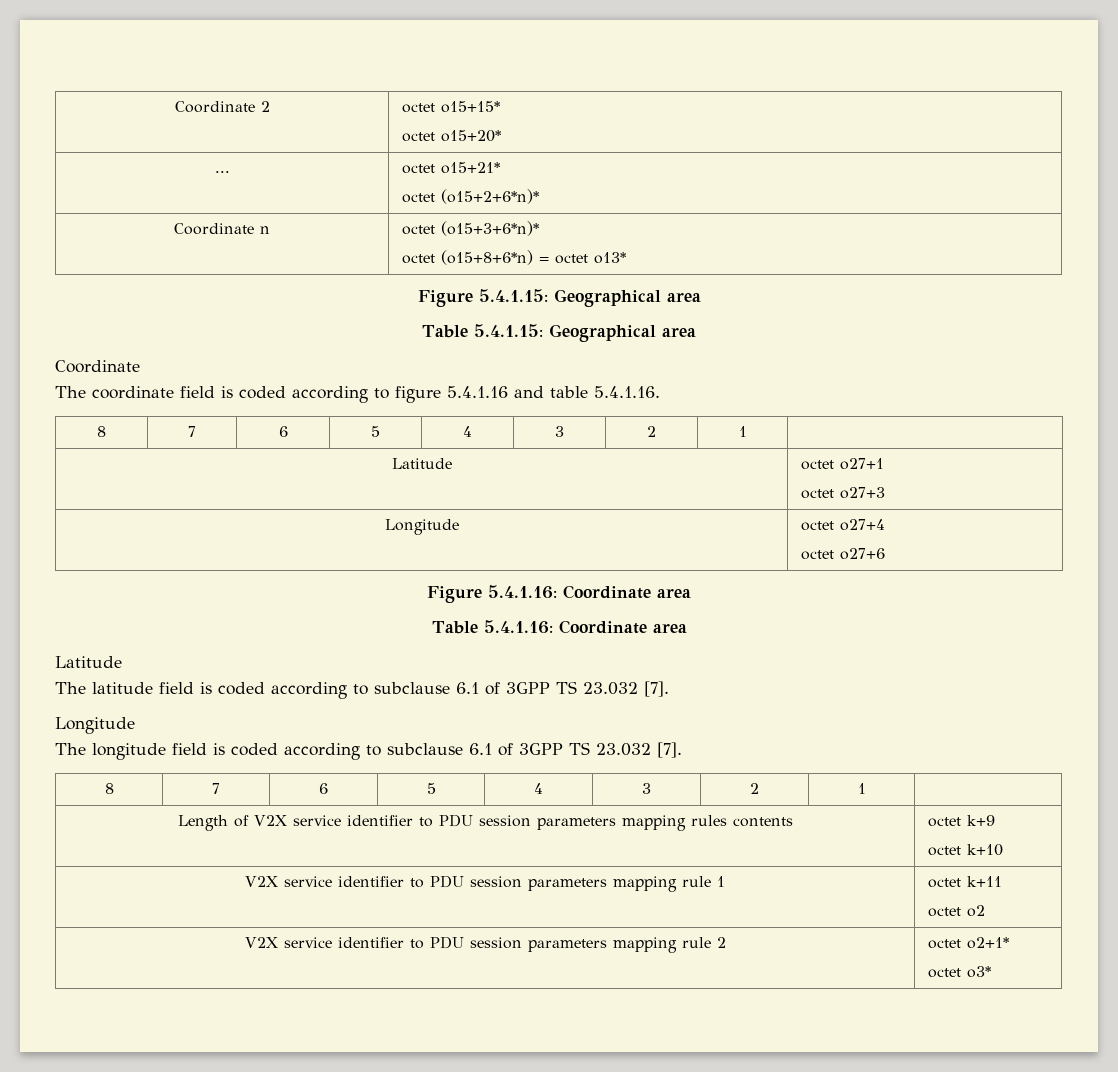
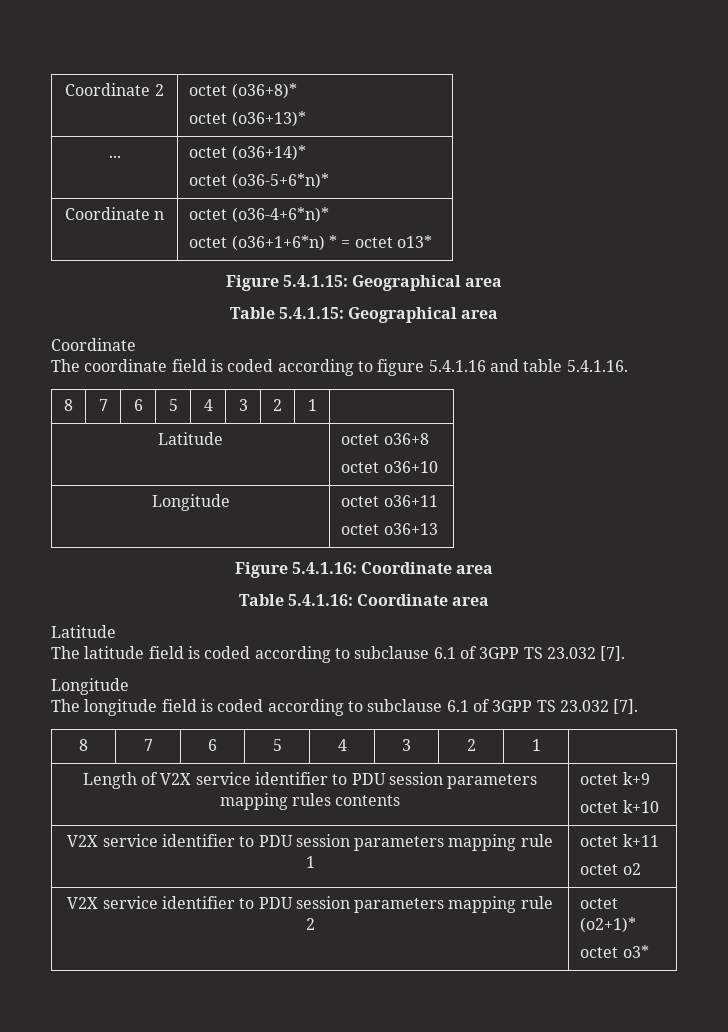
[440,101,500,113] [401,130,501,142] o15+15* // octet o15+20* -> [231,83,297,99] [189,111,306,127] (o36+8)* // octet (o36+13)*
[440,162,500,174] [401,189,539,204] o15+21* // octet (o15+2+6*n)* -> [231,145,306,161] [189,173,329,189] (o36+14)* // octet (o36-5+6*n)*
[440,221,539,236] [401,250,533,265] (o15+3+6*n)* // octet (o15+8+6*n) -> [231,207,329,223] [189,235,338,251] (o36-4+6*n)* // octet (o36+1+6*n) *
[839,458,884,470] [800,487,885,499] o27+1 // octet o27+3 -> [383,433,429,445] [341,461,438,473] o36+8 // octet o36+10
[839,519,885,531] [800,548,885,560] o27+4 // octet o27+6 -> [383,495,438,507] [341,523,438,535] o36+11 // octet o36+13
[966,937,1009,949] o2+1* -> [580,917,637,933] (o2+1)*

